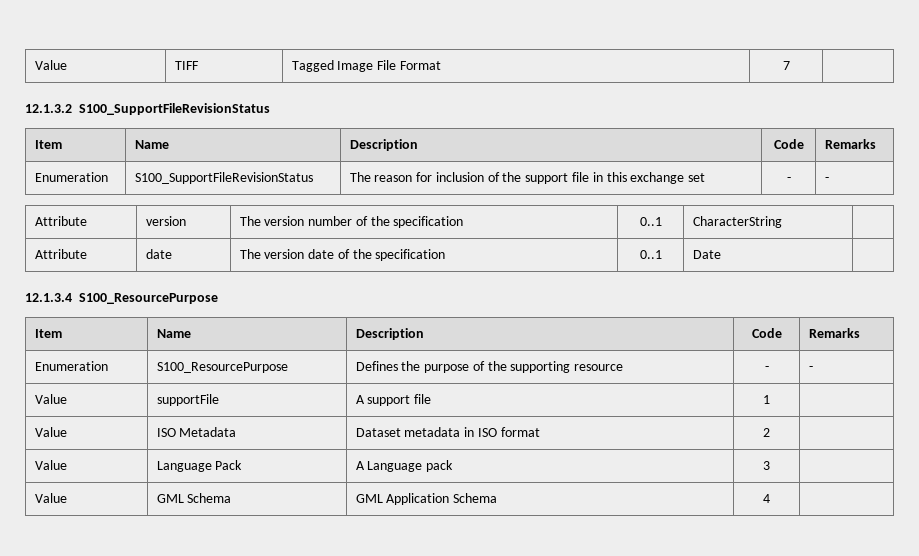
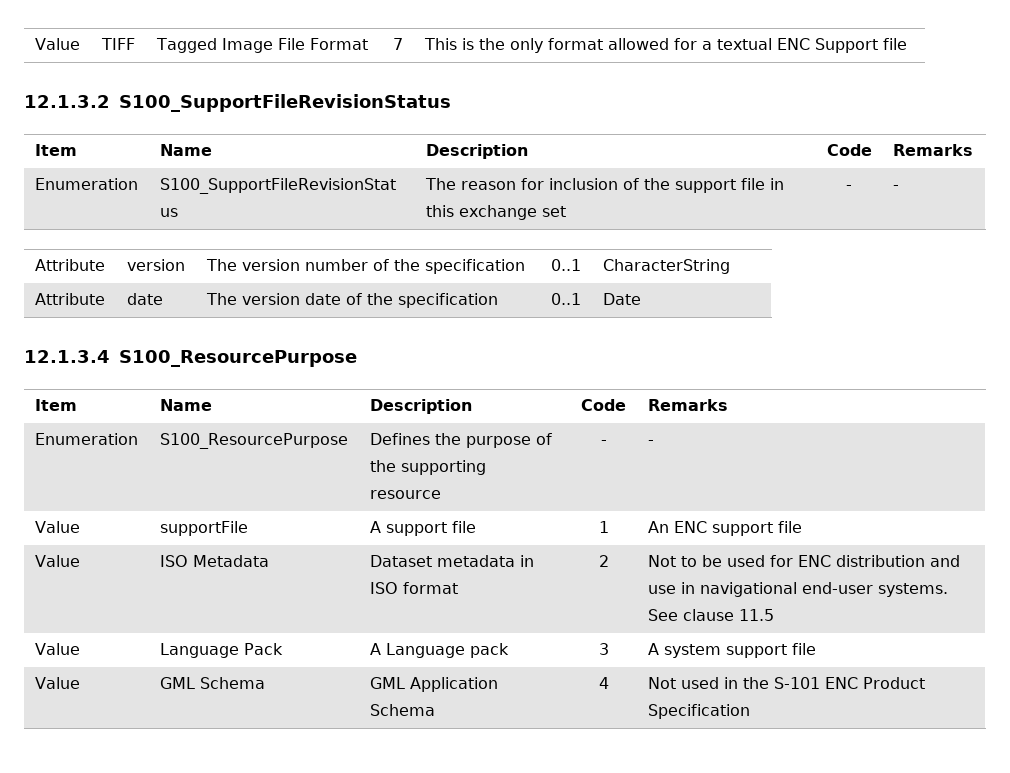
(790, 65) none -> [423,38,907,53] This is the only format allowed for a textual ENC Support file
(770, 399) none -> [647,521,802,536] An ENC support file
(770, 432) none -> [647,555,960,567] [647,582,948,597] [647,609,774,621] Not to be used for ENC distribution and use in navigational end-user systems. See clause 11.5
(770, 465) none -> [647,643,816,658] A system support file
(770, 498) none -> [647,677,925,689] [647,704,750,719] Not used in the S-101 ENC Product Specification

